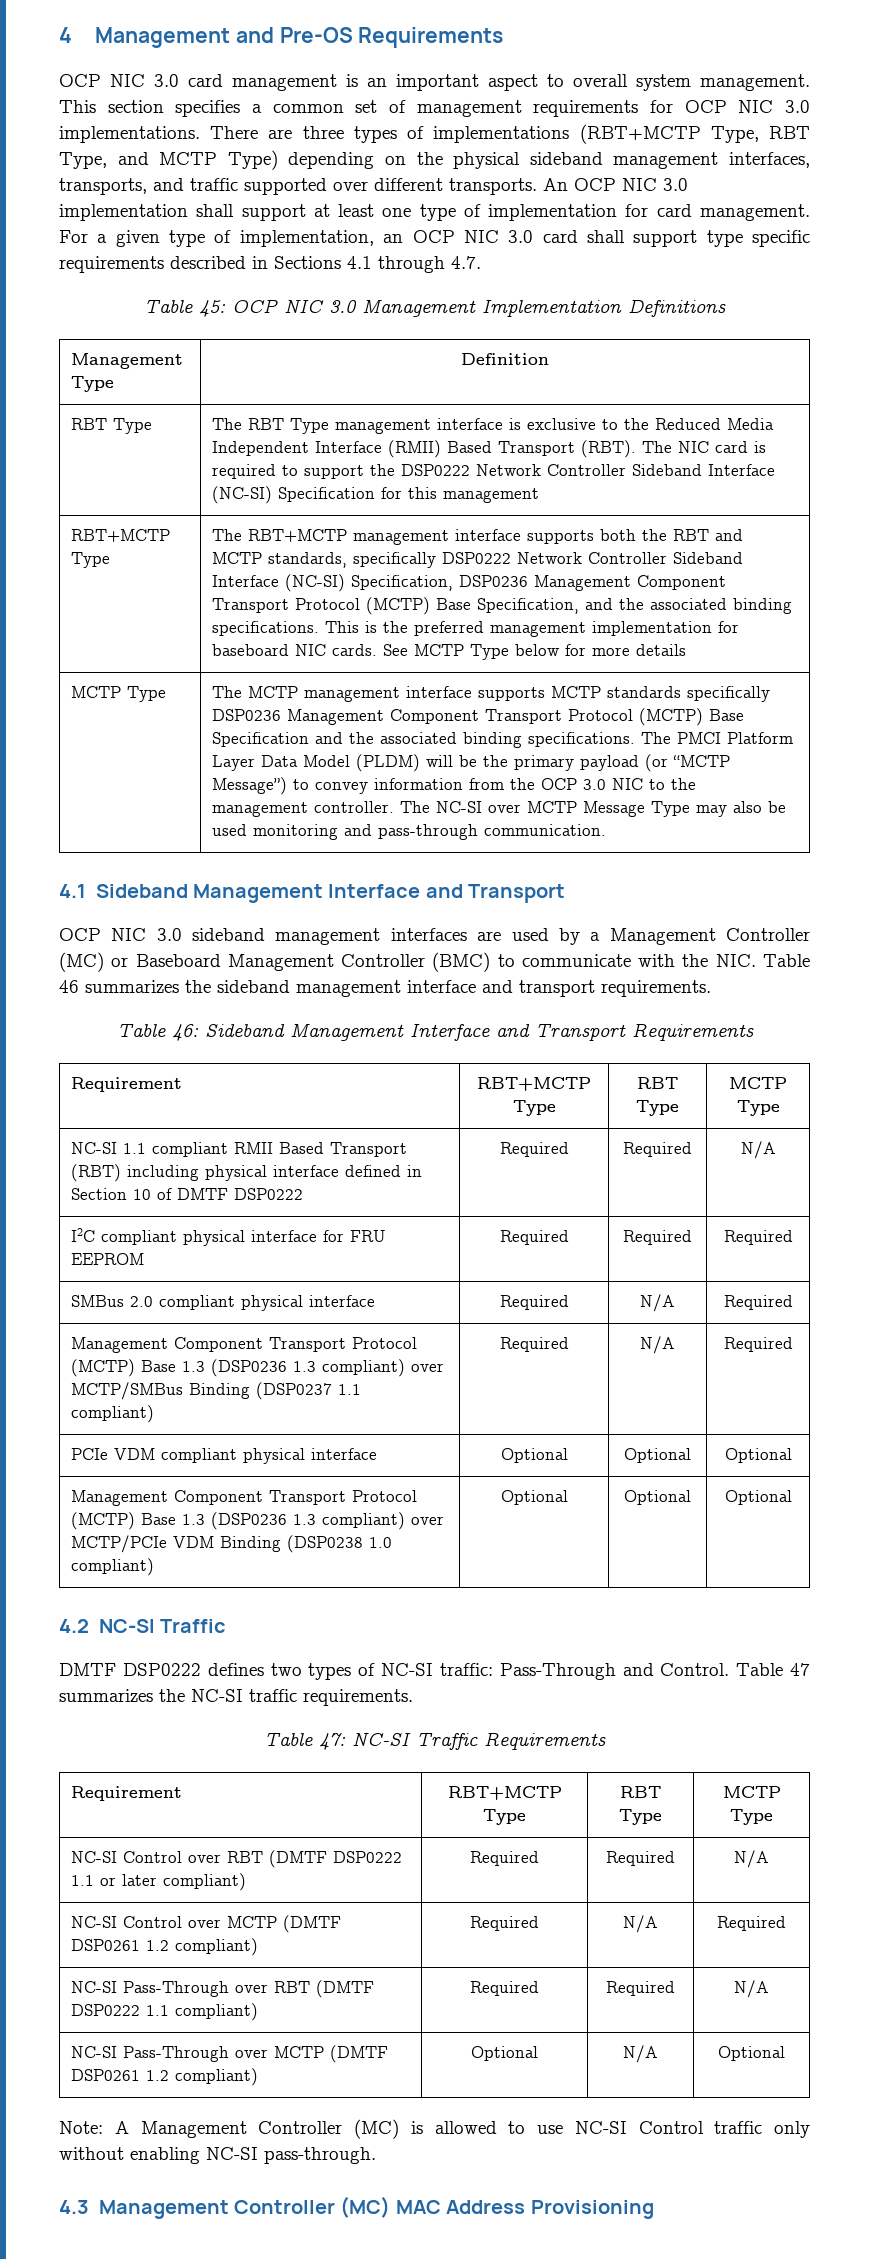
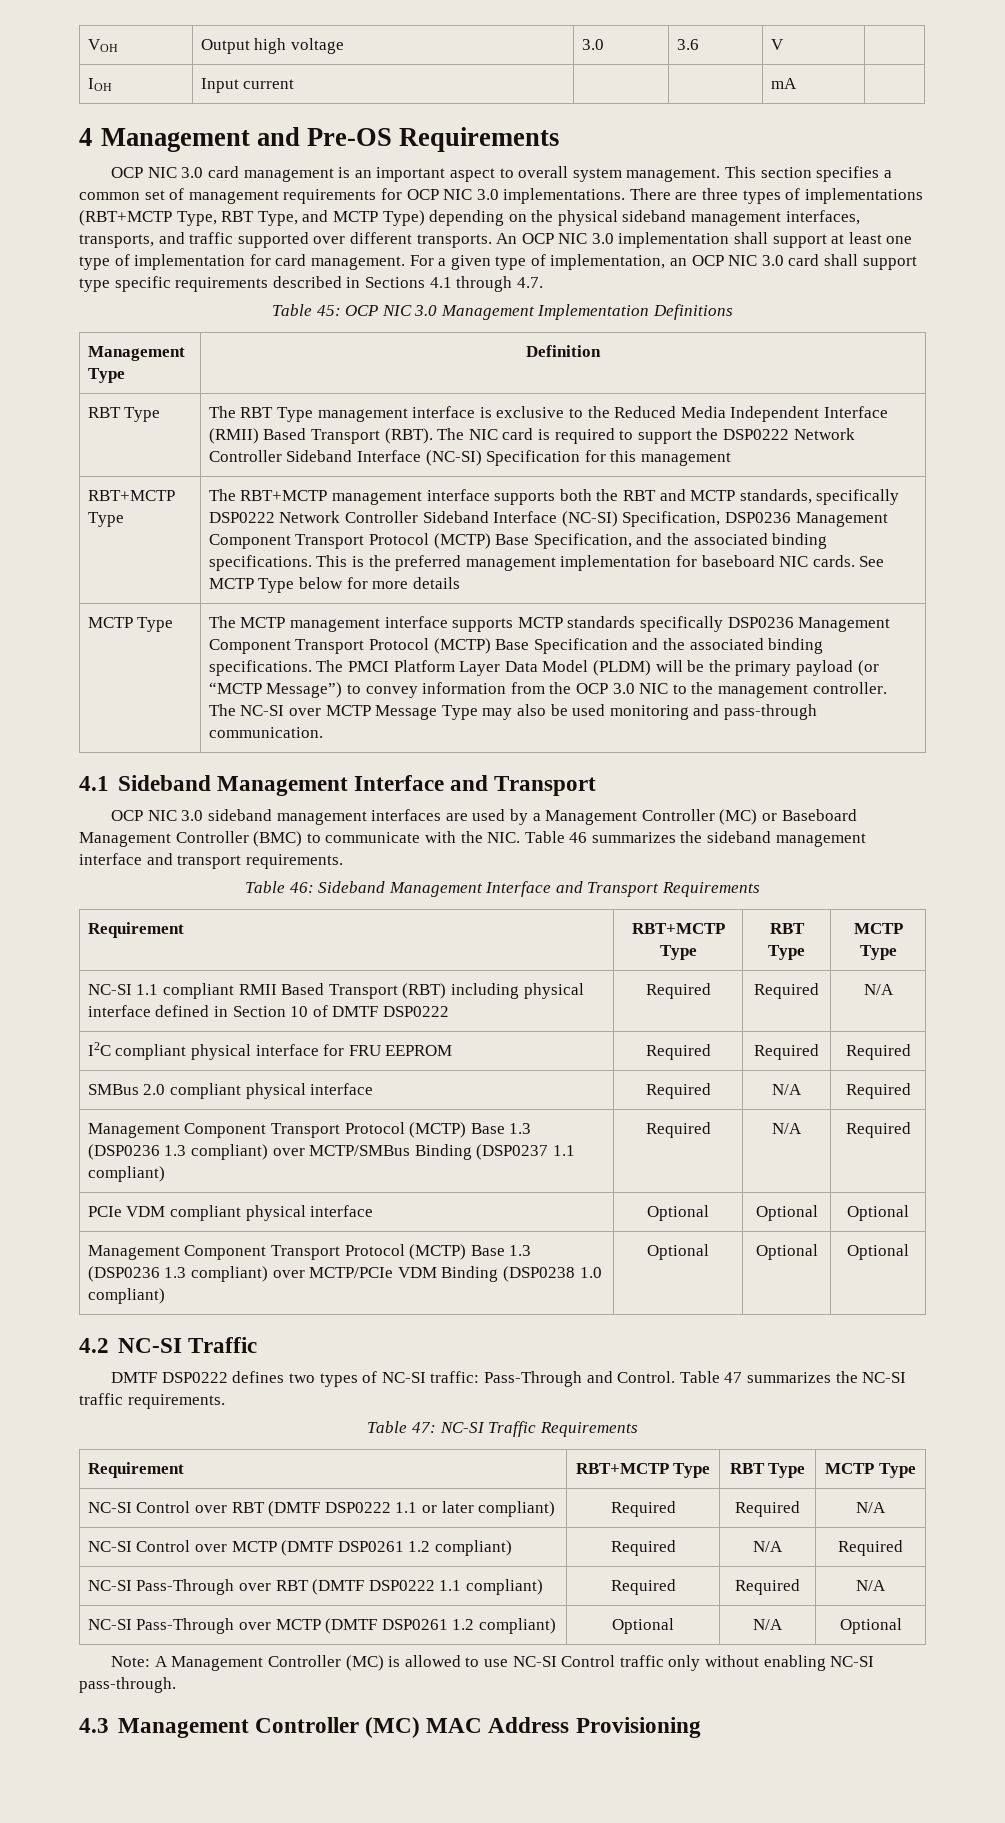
(59, 35) none -> [87,39,118,52] [200,38,345,54] [581,39,604,50] [676,39,699,50] [770,39,784,50] [87,78,112,91] [200,78,295,93] [770,78,797,89] VOH | Output high voltage | 3.0 | 3.6 | V | // IOH | Input current | | | mA | //

